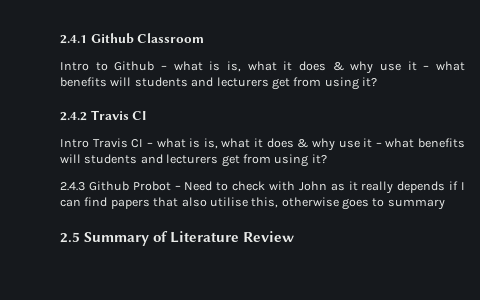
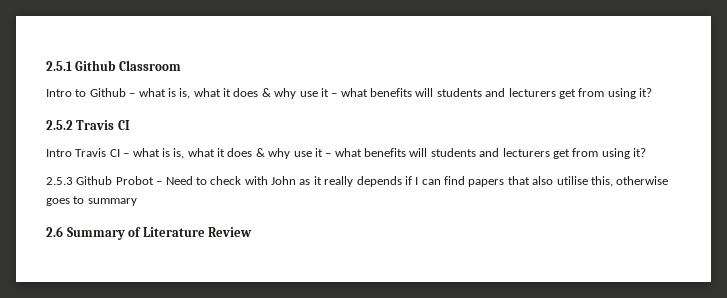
[60,35,87,44] 2.4.1 -> [46,61,72,71] 2.5.1
[60,112,87,121] 2.4.2 -> [46,120,73,130] 2.5.2
[60,182,85,191] 2.4.3 -> [46,177,73,185] 2.5.3
[60,232,80,243] 2.5 -> [46,226,63,237] 2.6

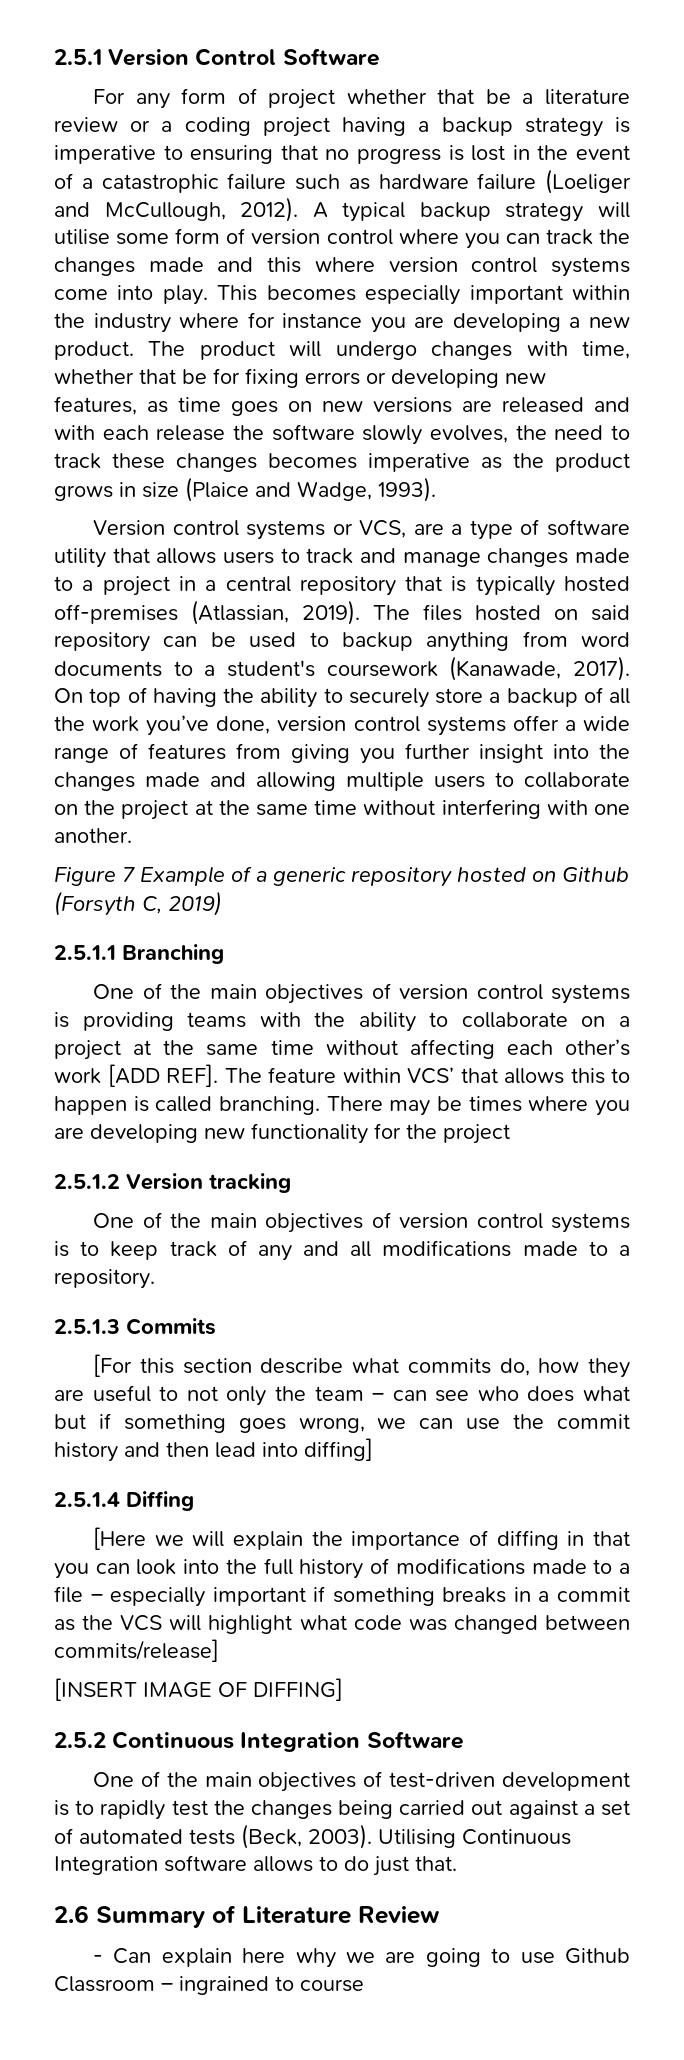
[75,60,181,71] [46,88,652,99] [46,120,130,130] [46,148,646,159] [46,176,669,187] [46,196,137,206] Github Classroom // Intro to Github – what is is, what it does & why use it – what benefits will students and lecturers get from using it? // 2.5.2 Travis CI // Intro Travis CI – what is is, what it does & why use it – what benefits will students and lecturers get from using it? // 2.5.3 Github Probot – Need to check with John as it really depends if I can find papers that also utilise this, otherwise goes to summary -> [108,48,380,66] [93,88,630,109] [54,117,630,137] [54,145,631,164] [54,169,631,194] [54,197,630,222] [54,228,631,249] [54,257,630,277] [54,285,630,305] [54,312,630,333] [54,341,631,360] [54,368,546,388] [54,396,630,416] [54,424,630,445] [54,453,630,472] [54,477,436,502] [93,519,630,540] [54,548,630,568] [54,576,630,596] [54,600,630,625] [54,631,630,652] [54,656,630,681] [54,687,630,708] [54,715,630,736] [54,743,630,764] [54,772,630,791] [54,799,630,820] [54,828,132,843] [54,866,629,887] [54,891,222,916] [54,944,224,964] [93,983,630,1004] [54,1012,630,1032] [54,1039,630,1060] [54,1064,630,1087] [54,1096,631,1116] [54,1123,510,1144] [54,1173,291,1193] [93,1212,630,1233] [54,1240,630,1261] [54,1269,155,1289] [54,1318,216,1335] [93,1354,630,1378] [54,1385,630,1406] [54,1413,631,1433] [54,1438,373,1462] [54,1491,194,1511] [93,1527,630,1550] [54,1558,631,1579] [54,1586,630,1607] [54,1615,630,1634] [54,1639,219,1662] [54,1678,343,1701] [54,1731,464,1752] [93,1771,630,1792] [54,1800,630,1820] [54,1824,571,1849] [54,1855,457,1876] Version Control Software // For any form of project whether that be a literature review or a coding project having a backup strategy is imperative to ensuring that no progress is lost in the event of a catastrophic failure such as hardware failure (Loeliger and McCullough, 2012). A typical backup strategy will utilise some form of version control where you can track the changes made and this where version control systems come into play. This becomes especially important within the industry where for instance you are developing a new product. The product will undergo changes with time, whether that be for fixing errors or developing new features, as time goes on new versions are released and with each release the software slowly evolves, the need to track these changes becomes imperative as the product grows in size (Plaice and Wadge, 1993). // Version control systems or VCS, are a type of software utility that allows users to track and manage changes made to a project in a central repository that is typically hosted off-premises (Atlassian, 2019). The files hosted on said repository can be used to backup anything from word documents to a student's coursework (Kanawade, 2017). On top of having the ability to securely store a backup of all the work you’ve done, version control systems offer a wide range of features from giving you further insight into the changes made and allowing multiple users to collaborate on the project at the same time without interfering with one another. // Figure 7 Example of a generic repository hosted on Github (Forsyth C, 2019) // 2.5.1.1 Branching // One of the main objectives of version control systems is providing teams with the ability to collaborate on a project at the same time without affecting each other’s work [ADD REF]. The feature within VCS’ that allows this to happen is called branching. There may be times where you are developing new functionality for the project // 2.5.1.2 Version tracking // One of the main objectives of version control systems is to keep track of any and all modifications made to a repository. // 2.5.1.3 Commits // [For this section describe what commits do, how they are useful to not only the team – can see who does what but if something goes wrong, we can use the commit history and then lead into diffing] // 2.5.1.4 Diffing // [Here we will explain the importance of diffing in that you can look into the full history of modifications made to a file – especially important if something breaks in a commit as the VCS will highlight what code was changed between commits/release] // [INSERT IMAGE OF DIFFING] // 2.5.2 Continuous Integration Software // One of the main objectives of test-driven development is to rapidly test the changes being carried out against a set of automated tests (Beck, 2003). Utilising Continuous Integration software allows to do just that.
(253, 232) none -> [93,1948,630,1968] [54,1976,364,1995] // - Can explain here why we are going to use Github Classroom – ingrained to course

